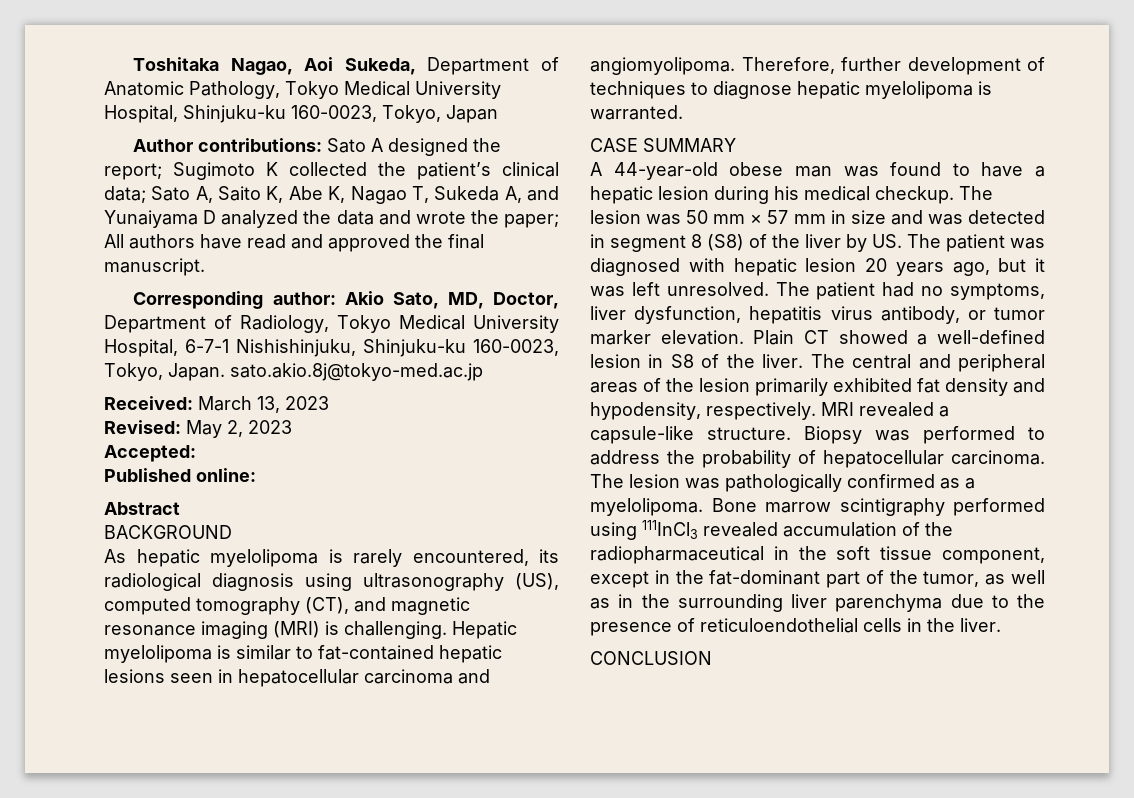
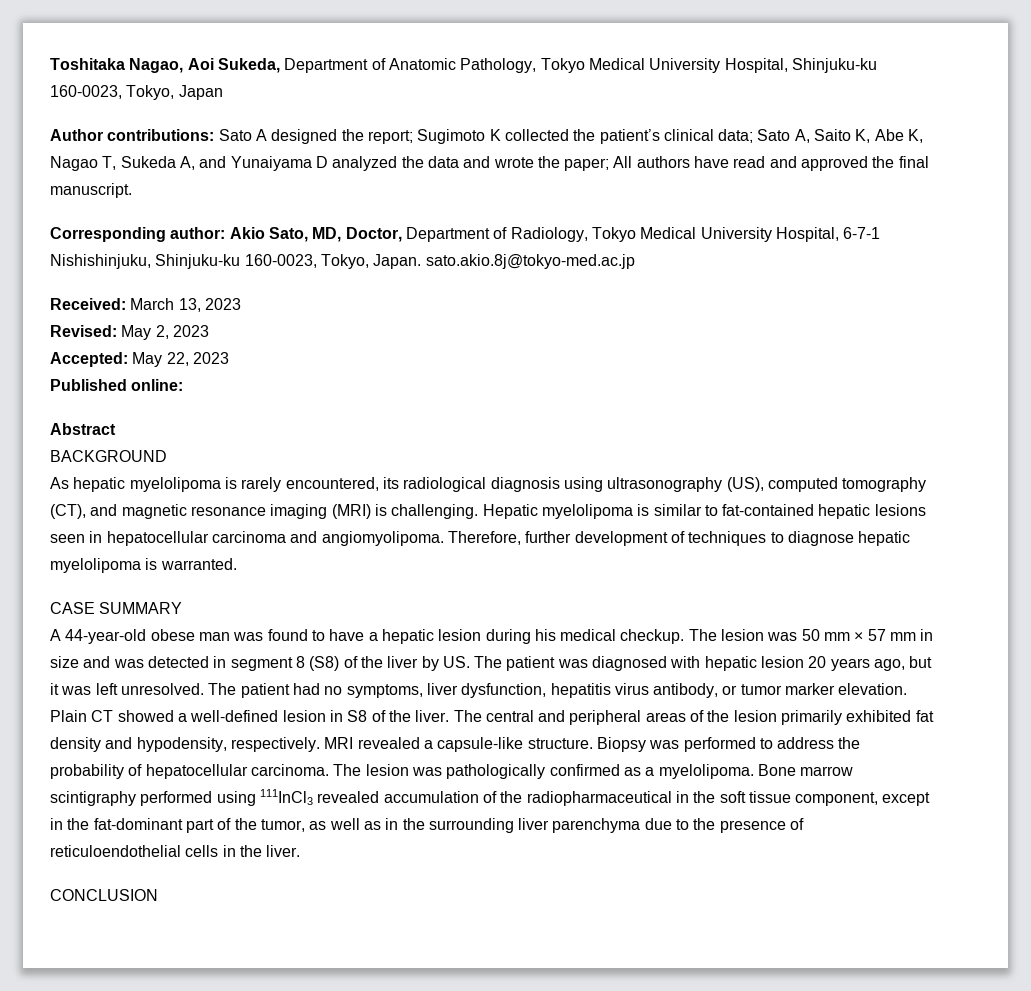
(196, 453) none -> [132,352,229,367] May 22, 2023

